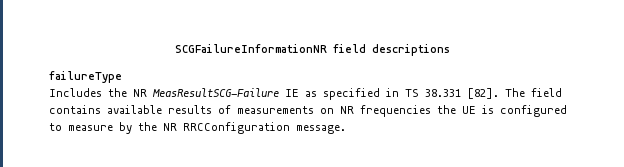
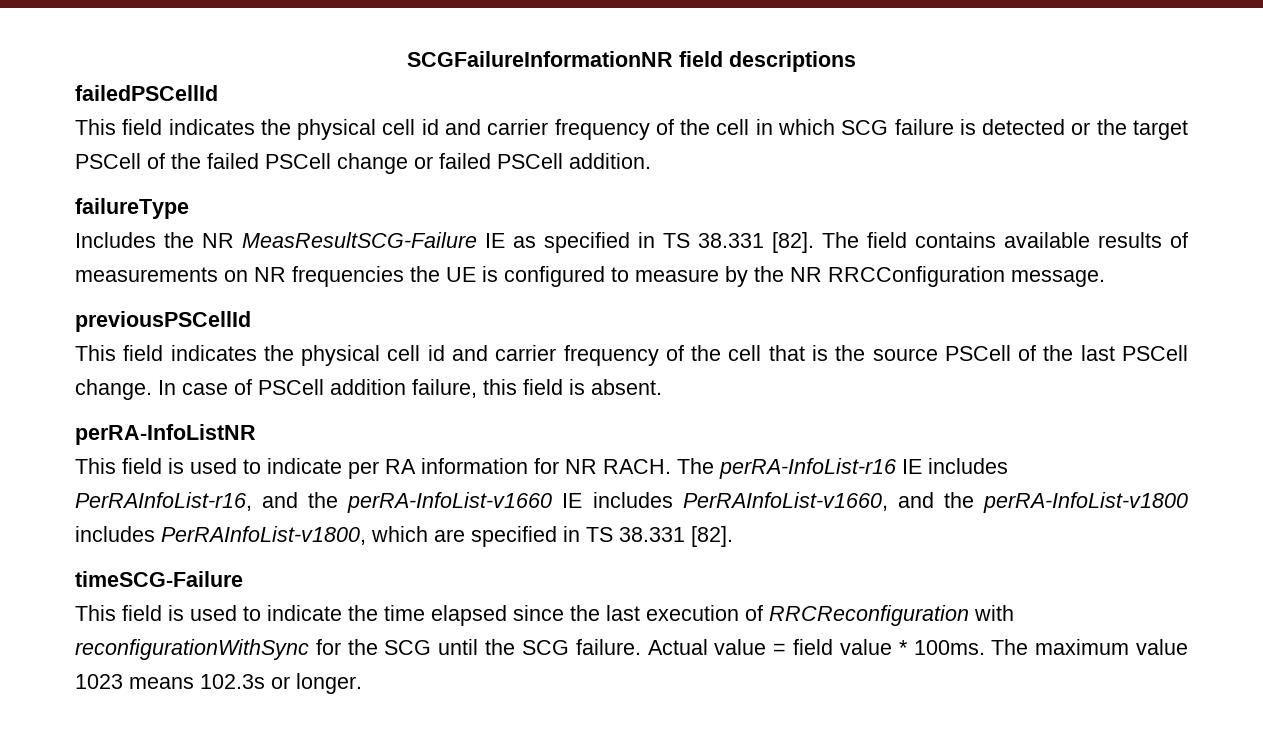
(450, 50) none -> [75,85,218,101] [75,119,1189,140] [75,153,651,174] // failedPSCellId // This field indicates the physical cell id and carrier frequency of the cell in which SCG failure is detected or the target PSCell of the failed PSCell change or failed PSCell addition.
(346, 129) none -> [75,311,251,332] [75,345,1189,366] [75,379,662,400] [75,424,256,445] [75,458,1008,479] [75,492,1188,513] [75,526,733,547] [75,571,243,587] [75,605,1014,626] [75,639,1189,660] [75,673,362,694] // previousPSCellId // This field indicates the physical cell id and carrier frequency of the cell that is the source PSCell of the last PSCell change. In case of PSCell addition failure, this field is absent. // perRA-InfoListNR // This field is used to indicate per RA information for NR RACH. The perRA-InfoList-r16 IE includes PerRAInfoList-r16, and the perRA-InfoList-v1660 IE includes PerRAInfoList-v1660, and the perRA-InfoList-v1800 includes PerRAInfoList-v1800, which are specified in TS 38.331 [82]. // timeSCG-Failure // This field is used to indicate the time elapsed since the last execution of RRCReconfiguration with reconfigurationWithSync for the SCG until the SCG failure. Actual value = field value * 100ms. The maximum value 1023 means 102.3s or longer.

